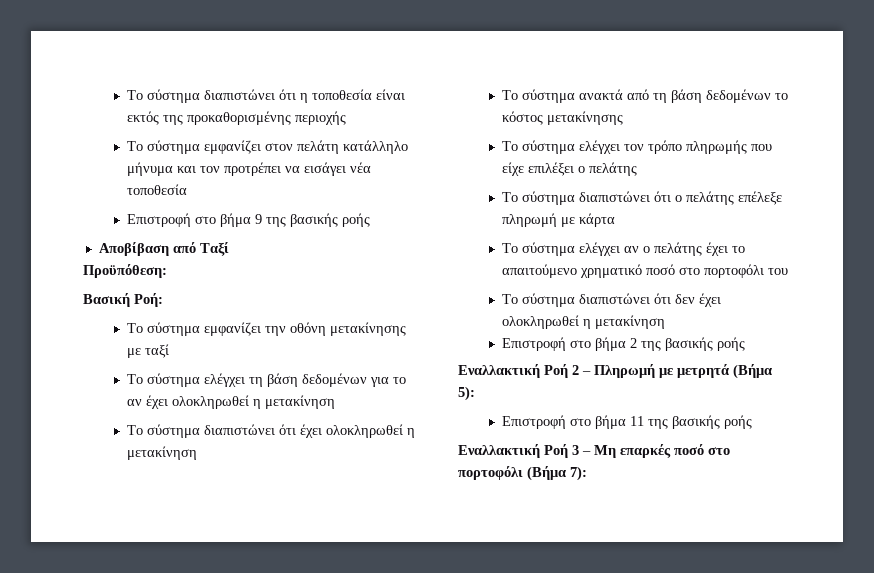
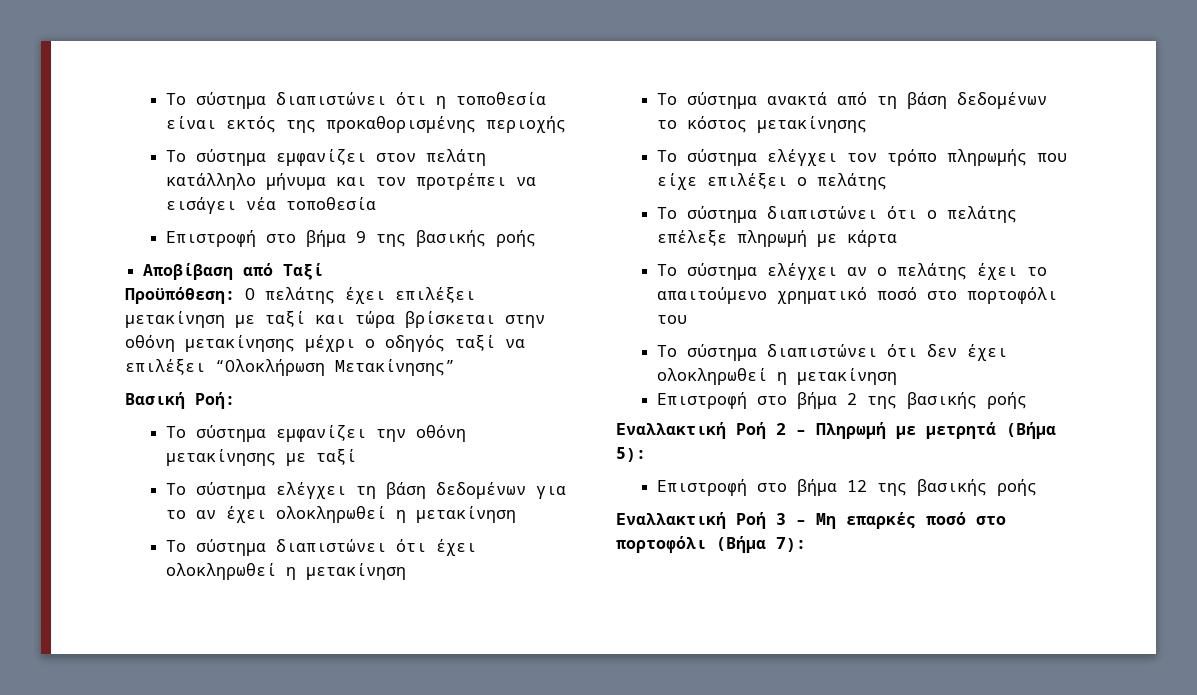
(167, 271) none -> [245,287,475,304] [125,311,545,328] [125,335,525,352] [125,359,455,376] Ο πελάτης έχει επιλέξει μετακίνηση με ταξί και τώρα βρίσκεται στην οθόνη μετακίνησης μέχρι ο οδηγός ταξί να επιλέξει “Ολοκλήρωση Μετακίνησης”
[629,416,644,426] 11 -> [847,480,868,492] 12

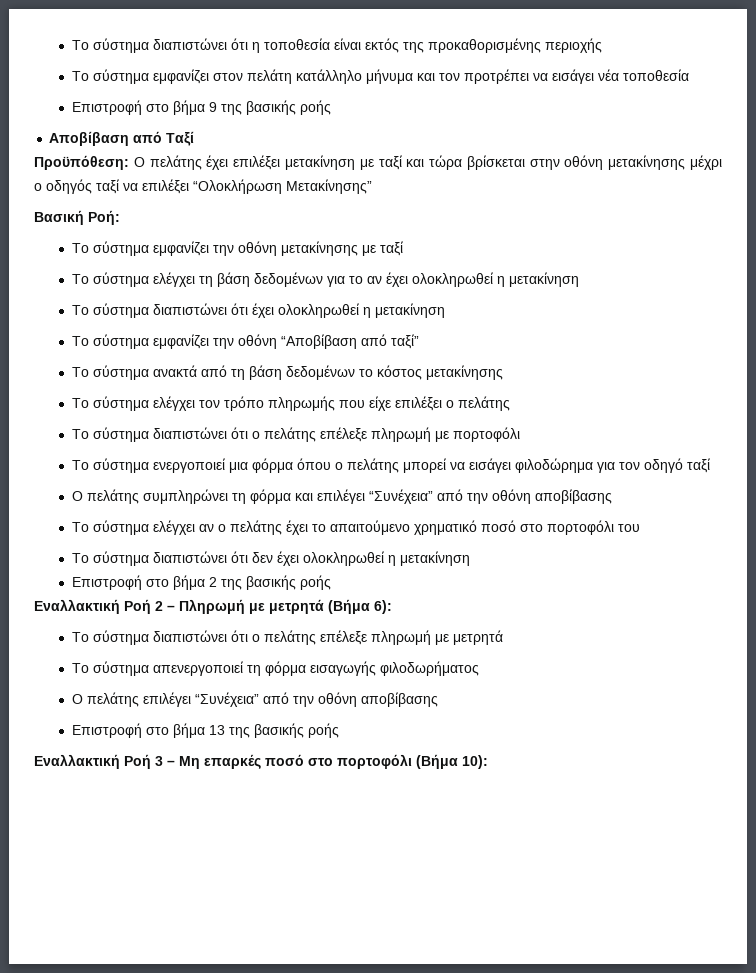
(407, 571) none -> [71,334,419,349] // Το σύστημα εμφανίζει την οθόνη “Αποβίβαση από ταξί”
[847,230,898,247] κάρτα -> [452,427,520,442] [71,458,710,473] [71,489,612,504] πορτοφόλι // Το σύστημα ενεργοποιεί μια φόρμα όπου ο πελάτης μπορεί να εισάγει φιλοδώρημα για τον οδηγό ταξί // Ο πελάτης συμπληρώνει τη φόρμα και επιλέγει “Συνέχεια” από την οθόνη αποβίβασης
[616,447,646,462] [657,479,868,496] 5): // Επιστροφή στο βήμα 12 -> [374,600,392,614] [71,630,503,645] [71,661,479,676] [71,692,438,707] [71,723,225,738] 6): // Το σύστημα διαπιστώνει ότι ο πελάτης επέλεξε πληρωμή με μετρητά // Το σύστημα απενεργοποιεί τη φόρμα εισαγωγής φιλοδωρήματος // Ο πελάτης επιλέγει “Συνέχεια” από την οθόνη αποβίβασης // Επιστροφή στο βήμα 13
[776,537,806,552] 7): -> [462,755,488,769] 10):

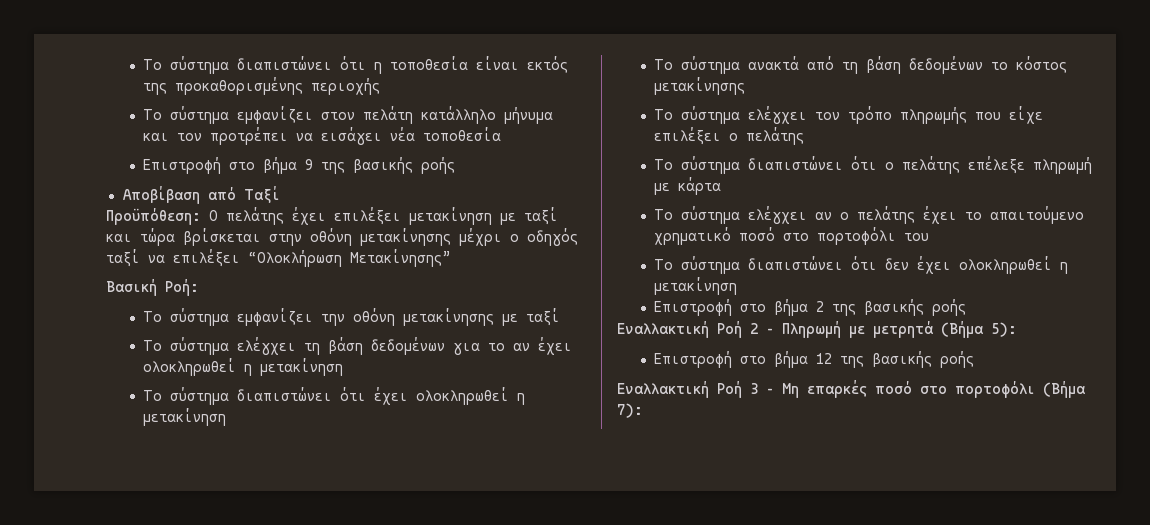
[71,334,419,349] // Το σύστημα εμφανίζει την οθόνη “Αποβίβαση από ταξί” -> (227, 417) none
[452,427,520,442] [71,458,710,473] [71,489,612,504] πορτοφόλι // Το σύστημα ενεργοποιεί μια φόρμα όπου ο πελάτης μπορεί να εισάγει φιλοδώρημα για τον οδηγό ταξί // Ο πελάτης συμπληρώνει τη φόρμα και επιλέγει “Συνέχεια” από την οθόνη αποβίβασης -> [678,177,722,195] κάρτα
[374,600,392,614] [71,630,503,645] [71,661,479,676] [71,692,438,707] [71,723,225,738] 6): // Το σύστημα διαπιστώνει ότι ο πελάτης επέλεξε πληρωμή με μετρητά // Το σύστημα απενεργοποιεί τη φόρμα εισαγωγής φιλοδωρήματος // Ο πελάτης επιλέγει “Συνέχεια” από την οθόνη αποβίβασης // Επιστροφή στο βήμα 13 -> [991,322,1017,337] [654,351,833,368] 5): // Επιστροφή στο βήμα 12
[462,755,488,769] 10): -> [617,403,643,418] 7):

